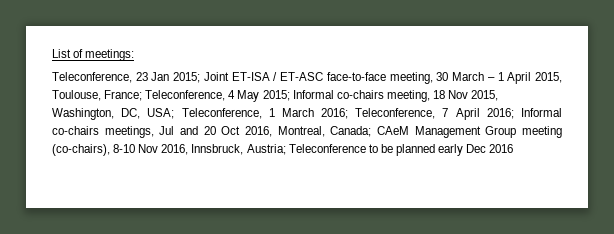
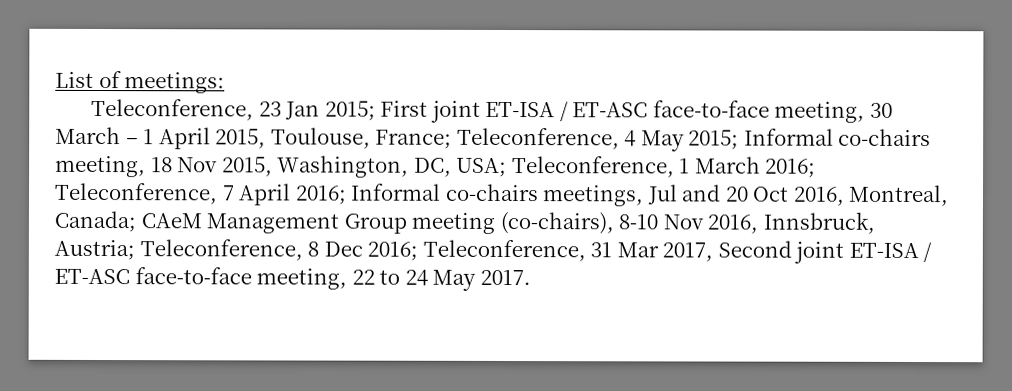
[203,72,229,81] Joint -> [380,100,481,123] First joint
[288,144,514,156] Teleconference to be planned early Dec 2016 -> [139,239,933,264] [54,267,531,291] Teleconference, 8 Dec 2016; Teleconference, 31 Mar 2017, Second joint ET-ISA / ET-ASC face-to-face meeting, 22 to 24 May 2017.

